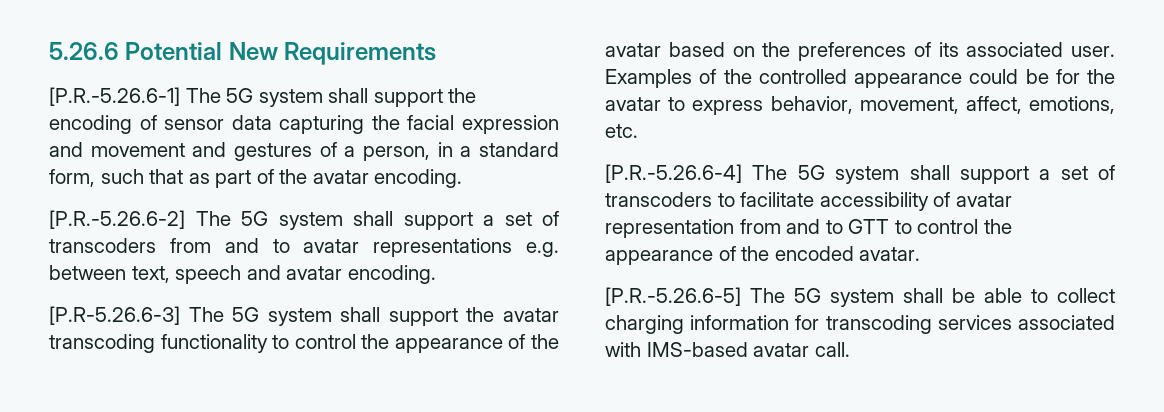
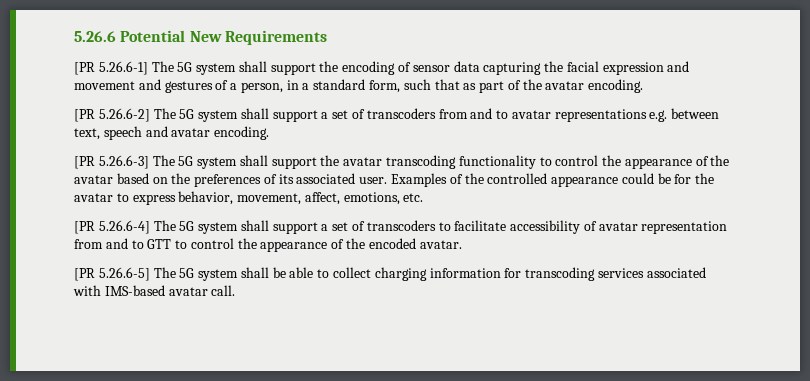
[49,87,180,106] [P.R.-5.26.6-1] -> [74,61,148,75] [PR 5.26.6-1]
[49,210,185,229] [P.R.-5.26.6-2] -> [74,108,150,122] [PR 5.26.6-2]
[49,306,180,325] [P.R-5.26.6-3] -> [74,155,149,169] [PR 5.26.6-3]
[605,164,742,183] [P.R.-5.26.6-4] -> [74,220,150,234] [PR 5.26.6-4]
[605,287,741,306] [P.R.-5.26.6-5] -> [74,267,150,281] [PR 5.26.6-5]

